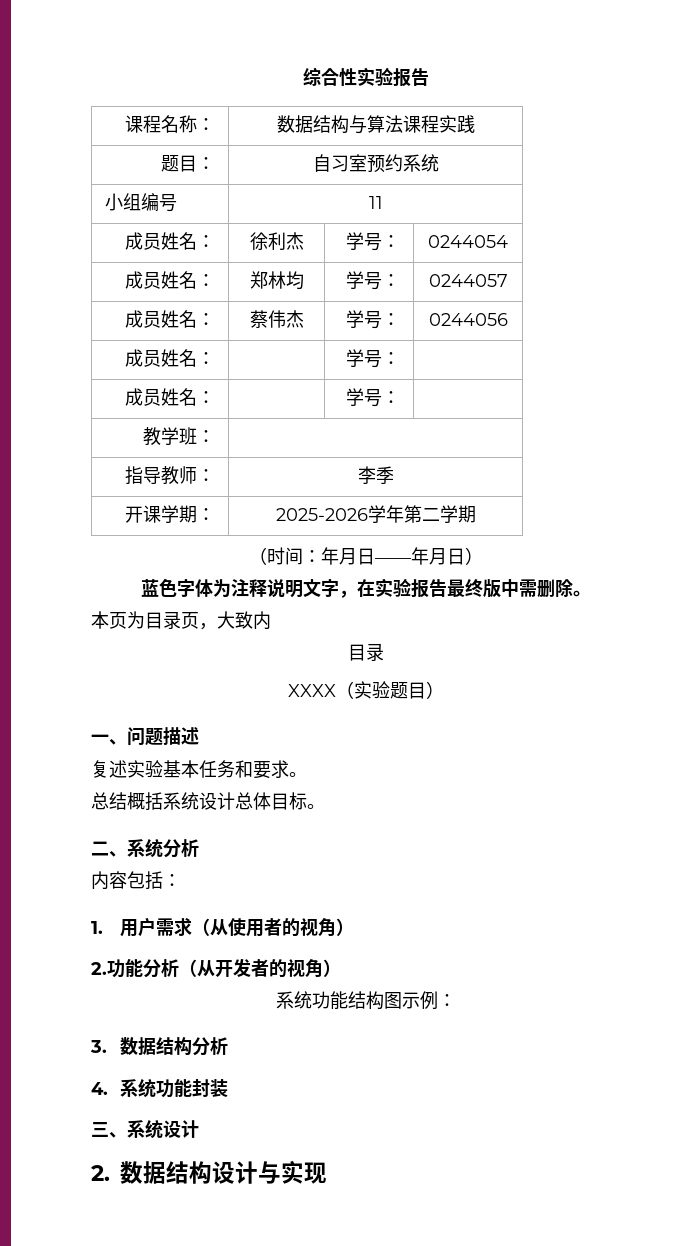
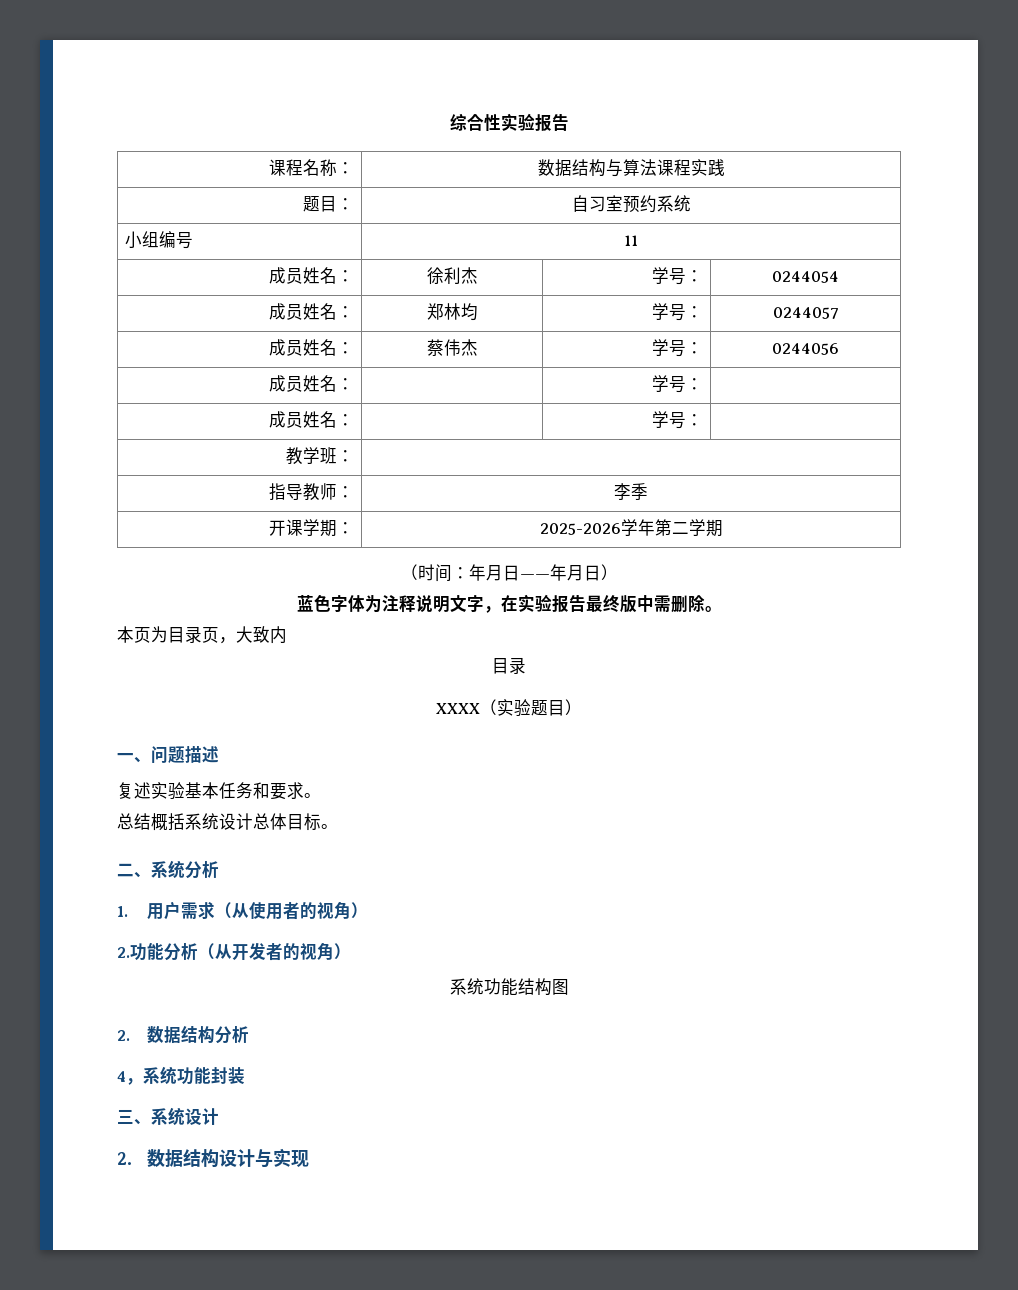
[91,871,181,890] // 内容包括： -> (219, 869) none
[402,991,456,1010] [90,1040,107,1053] 示例： // 3. -> [117,1030,130,1041] // 2.
[91,1082,108,1095] 4. -> [117,1071,143,1085] 4，

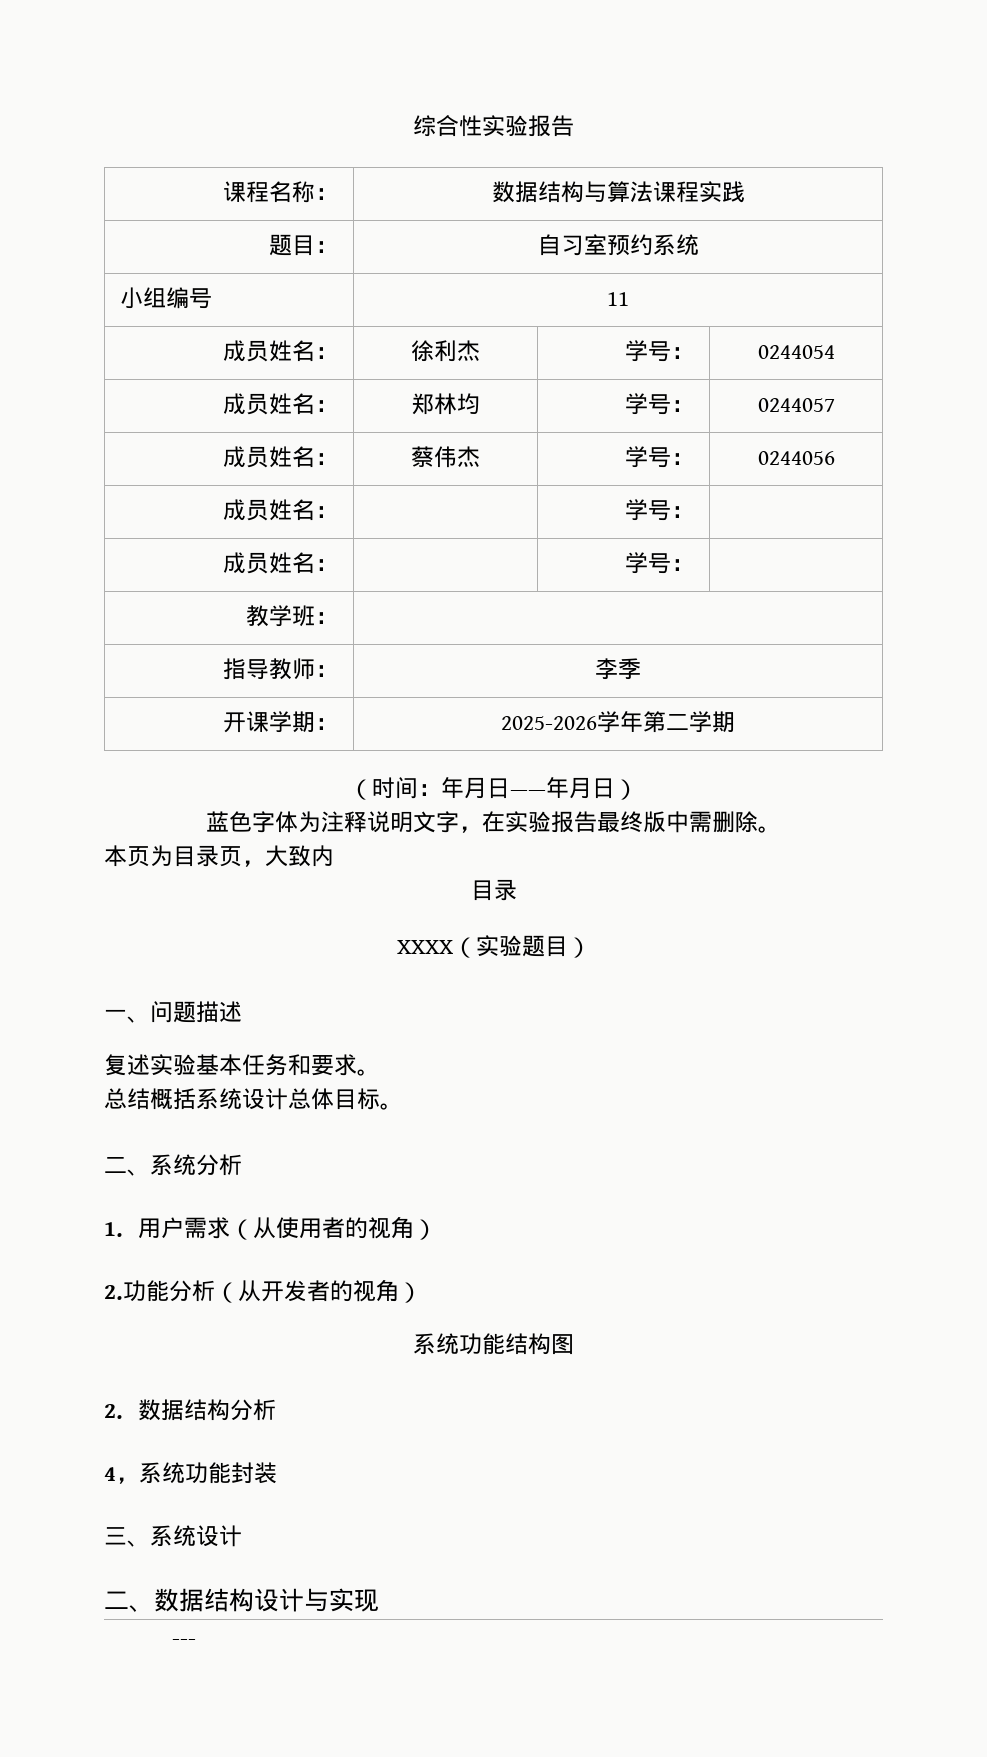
[117,1152,132,1165] 2. -> [104,1591,154,1612] 二、
(310, 1158) none -> [171,1639,196,1645] // ---

